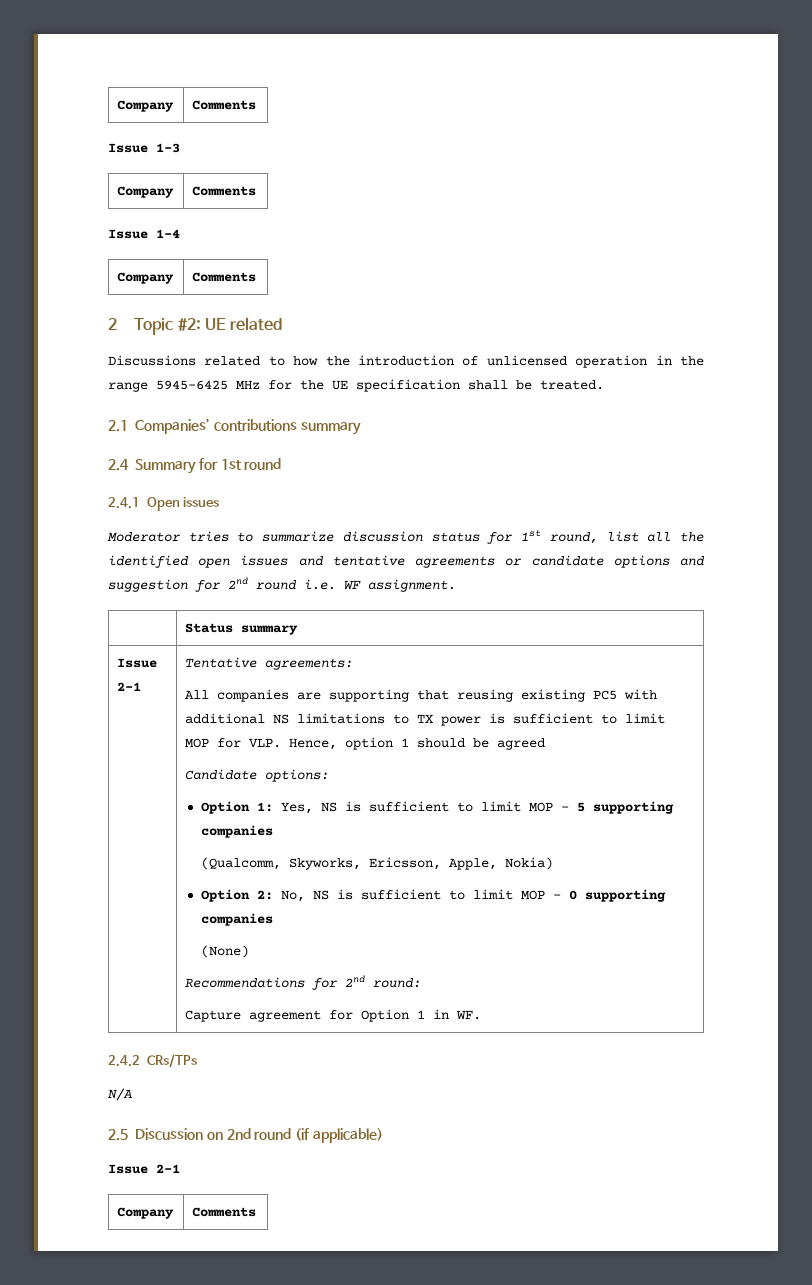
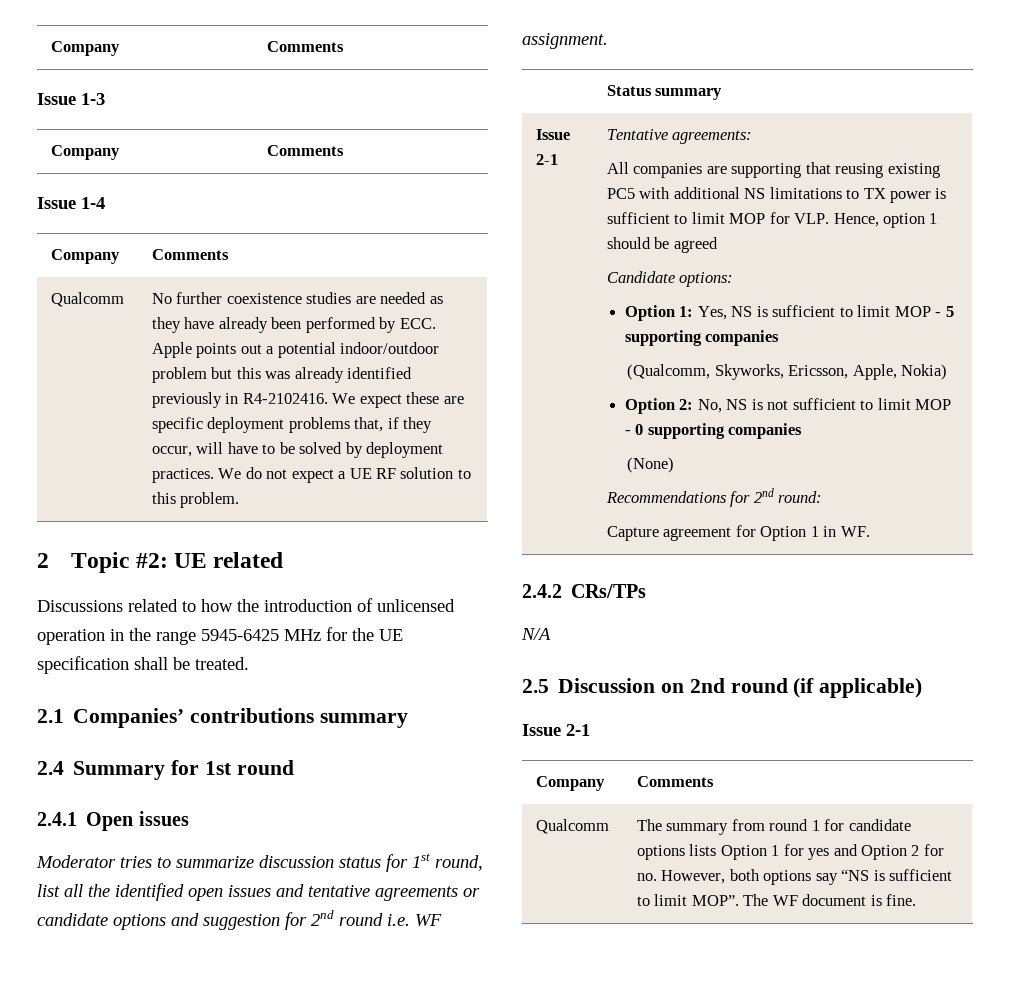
(257, 277) none -> [50,292,124,307] [151,292,443,304] [151,317,436,333] [151,342,440,358] [151,367,413,383] [151,392,464,408] [151,417,433,433] [151,442,443,458] [151,467,471,483] [151,492,240,508] // Qualcomm | No further coexistence studies are needed as they have already been performed by ECC. Apple points out a potential indoor/outdoor problem but this was already identified previously in R4-2102416. We expect these are specific deployment problems that, if they occur, will have to be solved by deployment practices. We do not expect a UE RF solution to this problem.
(353, 894) none -> [767,400,789,410] not
(257, 1212) none -> [535,819,609,834] [636,819,911,835] [636,844,944,860] [636,869,952,885] [636,894,916,906] // Qualcomm | The summary from round 1 for candidate options lists Option 1 for yes and Option 2 for no. However, both options say “NS is sufficient to limit MOP”. The WF document is fine.

